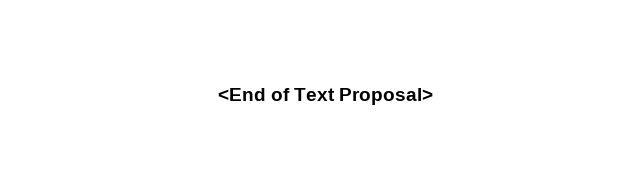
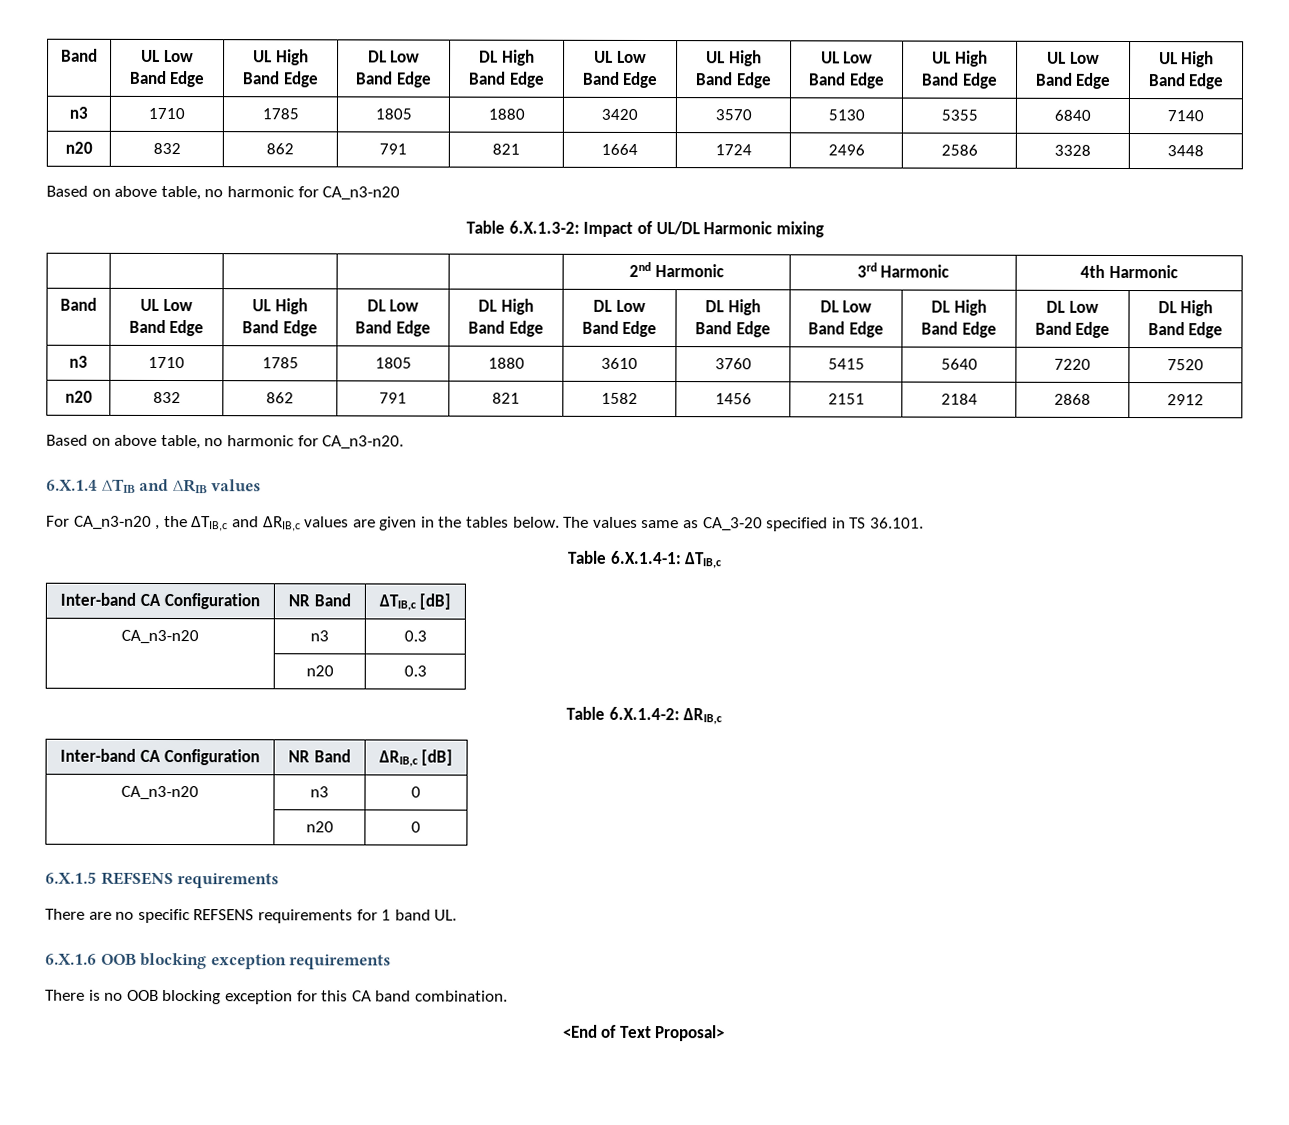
(217, 94) none -> [61,48,98,62] [141,49,194,63] [129,70,206,88] [253,49,309,66] [243,71,319,88] [367,50,421,63] [356,71,432,88] [479,49,535,66] [469,71,545,88] [594,50,647,64] [582,71,659,89] [706,50,762,67] [695,72,772,89] [820,51,874,64] [808,72,885,89] [932,50,988,67] [921,72,998,89] [1047,51,1100,64] [1034,72,1112,89] [1158,51,1215,68] [1147,73,1225,90] [69,106,88,119] [148,107,185,120] [261,108,299,120] [374,108,412,120] [487,108,525,120] [601,108,638,120] [714,109,752,121] [827,109,865,121] [940,109,978,121] [1054,109,1091,121] [1167,110,1204,122] [64,141,93,154] [152,142,181,155] [266,143,294,155] [379,143,407,155] [492,143,520,155] [601,143,638,155] [714,144,752,156] [827,144,865,156] [940,144,978,156] [1054,144,1091,156] [1167,145,1204,157] [46,185,401,201] [466,220,824,238] [629,261,724,278] [856,262,950,278] [1080,264,1178,279] [60,297,97,311] [140,298,193,312] [128,319,205,337] [252,298,308,315] [242,320,318,337] [366,299,420,312] [355,320,431,337] [478,298,534,315] [468,320,544,337] [593,299,646,313] [581,320,658,338] [705,299,761,316] [695,321,771,338] [819,300,873,313] [808,321,884,338] [931,299,987,316] [921,321,997,338] [1046,300,1099,313] [1034,321,1111,338] [1157,300,1214,317] [1147,322,1224,339] [69,355,88,368] [148,356,185,369] [261,357,299,369] [374,357,412,369] [487,357,525,369] [601,357,638,369] [714,358,752,370] [827,358,865,370] [940,358,978,370] [1054,358,1091,370] [1167,359,1204,371] [64,390,93,403] [152,391,181,404] [266,392,294,404] [379,392,407,404] [492,392,520,404] [601,392,638,404] [714,393,752,405] [827,393,865,405] [940,393,978,405] [1054,393,1091,405] [1167,394,1204,406] [46,434,405,450] [46,478,262,494] [46,515,924,532] [566,550,723,569] [60,592,260,610] [288,593,351,607] [378,593,452,611] [121,629,199,645] [310,630,329,642] [403,630,427,642] [305,665,334,677] [403,665,427,677] [565,706,723,725] [60,748,260,766] [288,749,351,763] [378,749,454,767] [121,785,199,801] [310,786,329,798] [411,786,421,798] [305,821,334,833] [411,821,421,833] [45,871,280,889] [45,908,458,924] [45,952,392,970] [45,989,508,1005] Band | UL Low Band Edge | UL High Band Edge | DL Low Band Edge | DL High Band Edge | UL Low Band Edge | UL High Band Edge | UL Low Band Edge | UL High Band Edge | UL Low Band Edge | UL High Band Edge // n3 | 1710 | 1785 | 1805 | 1880 | 3420 | 3570 | 5130 | 5355 | 6840 | 7140 // n20 | 832 | 862 | 791 | 821 | 1664 | 1724 | 2496 | 2586 | 3328 | 3448 // Based on above table, no harmonic for CA_n3-n20 // Table 6.X.1.3-2: Impact of UL/DL Harmonic mixing // | | | | | 2nd Harmonic | 3rd Harmonic | 4th Harmonic // Band | UL Low Band Edge | UL High Band Edge | DL Low Band Edge | DL High Band Edge | DL Low Band Edge | DL High Band Edge | DL Low Band Edge | DL High Band Edge | DL Low Band Edge | DL High Band Edge // n3 | 1710 | 1785 | 1805 | 1880 | 3610 | 3760 | 5415 | 5640 | 7220 | 7520 // n20 | 832 | 862 | 791 | 821 | 1582 | 1456 | 2151 | 2184 | 2868 | 2912 // Based on above table, no harmonic for CA_n3-n20. // 6.X.1.4 ∆TIB and ∆RIB values // For CA_n3-n20 , the ΔTIB,c and ΔRIB,c values are given in the tables below. The values same as CA_3-20 specified in TS 36.101. // Table 6.X.1.4-1: ΔTIB,c // Inter-band CA Configuration | NR Band | ΔTIB,c [dB] // CA_n3-n20 | n3 | 0.3 // | n20 | 0.3 // Table 6.X.1.4-2: ΔRIB,c // Inter-band CA Configuration | NR Band | ΔRIB,c [dB] // CA_n3-n20 | n3 | 0 // | n20 | 0 // 6.X.1.5 REFSENS requirements // There are no specific REFSENS requirements for 1 band UL. // 6.X.1.6 OOB blocking exception requirements // There is no OOB blocking exception for this CA band combination. //

